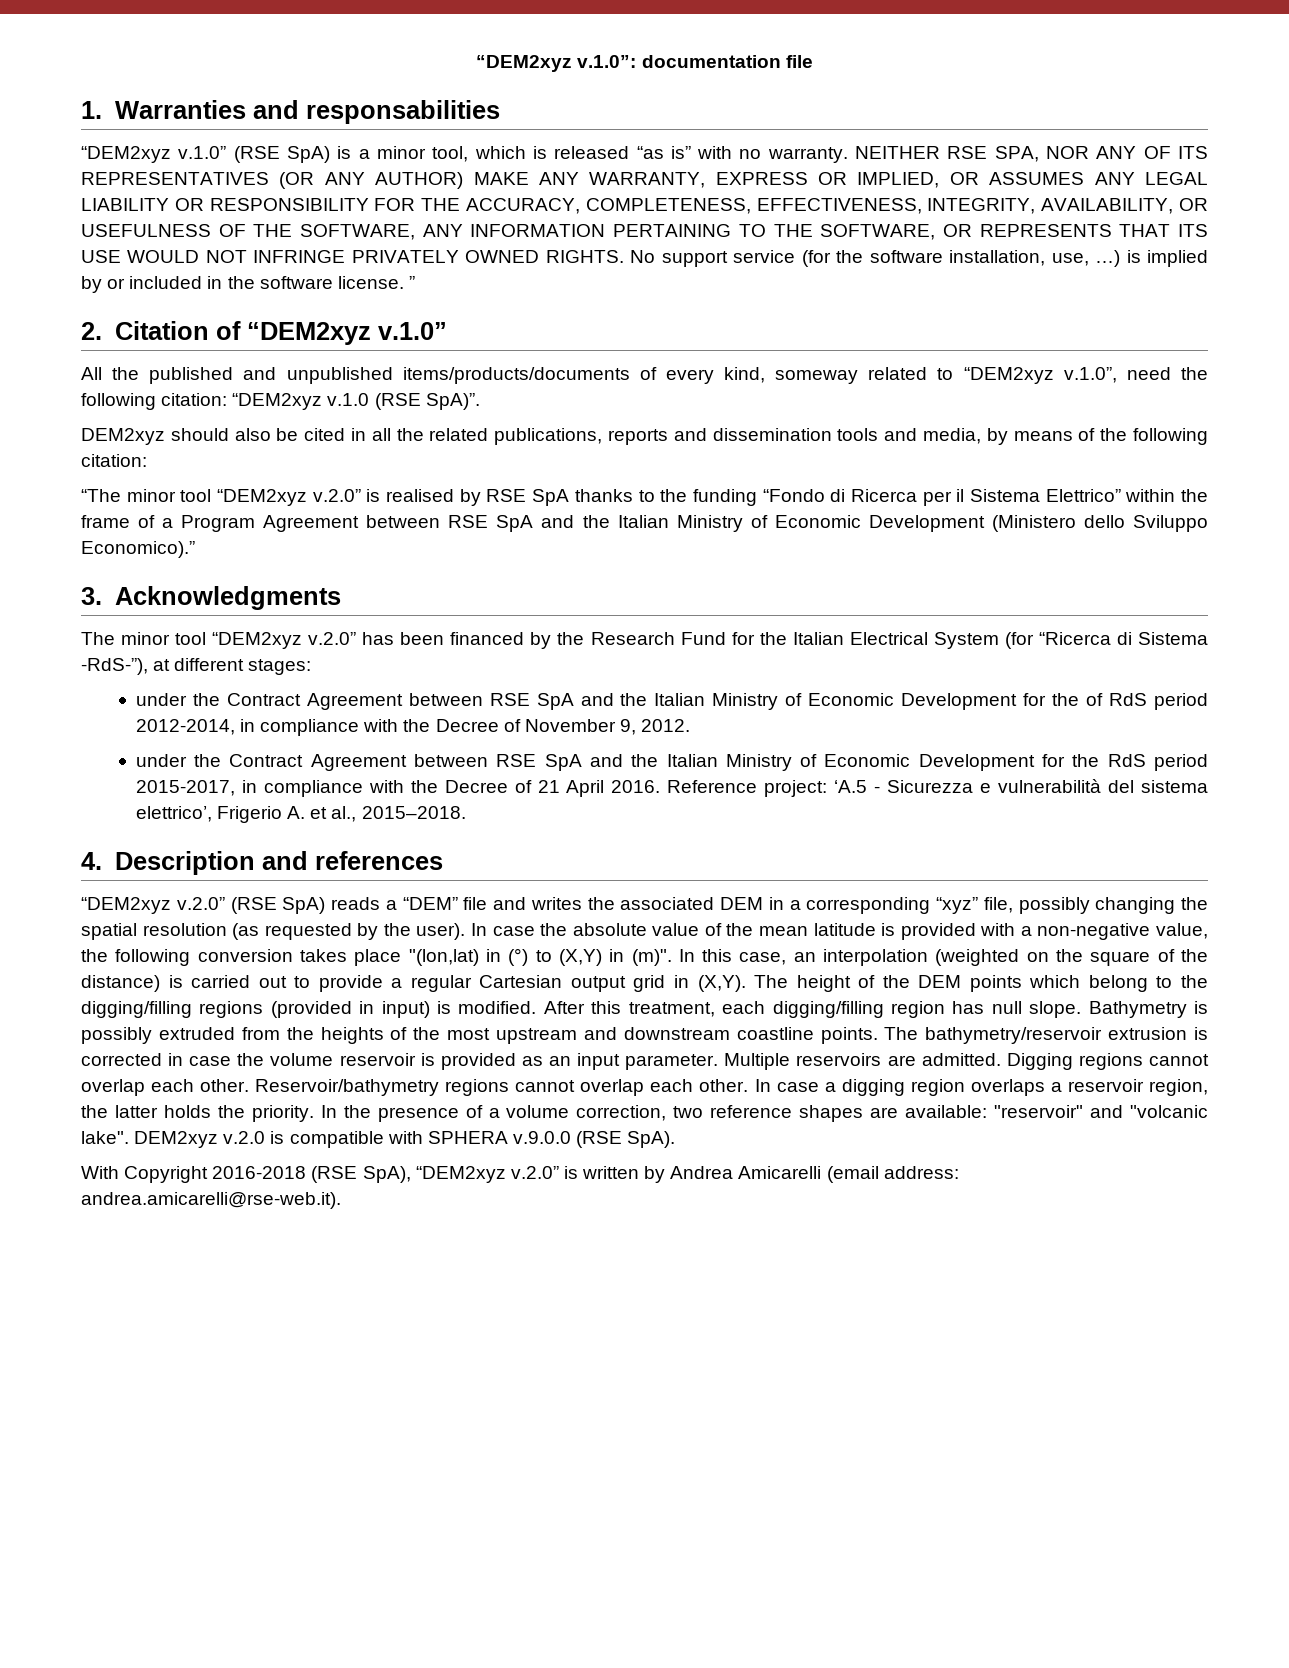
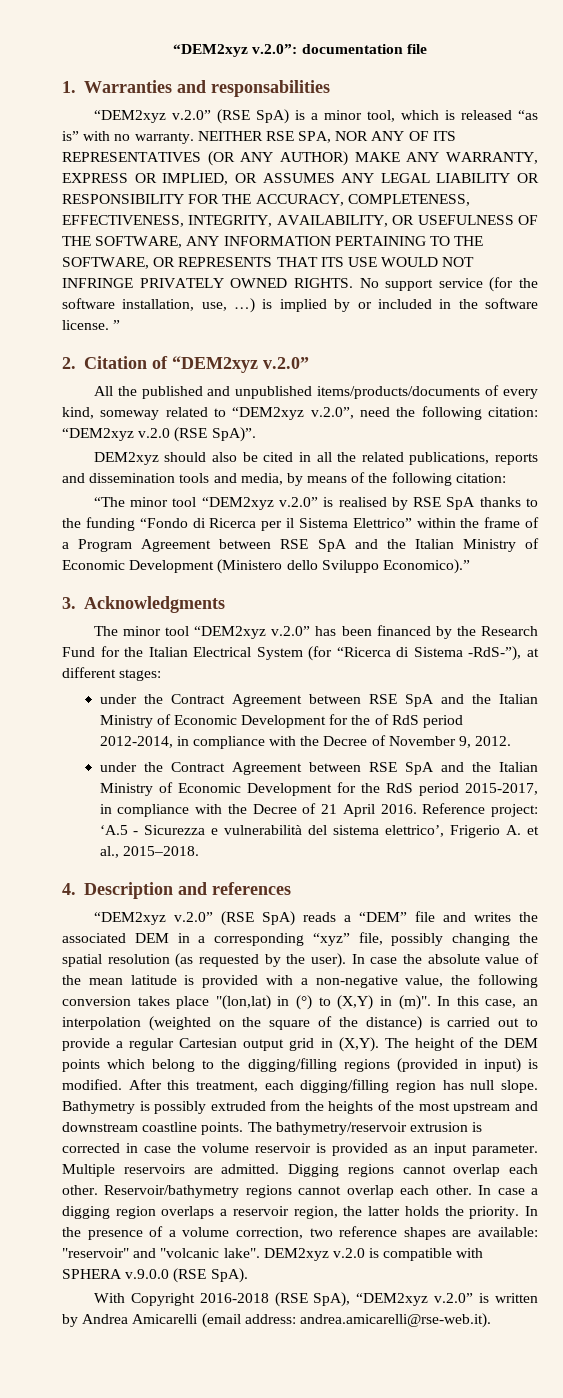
[476,55,637,72] “DEM2xyz v.1.0”: -> [173,44,298,57] “DEM2xyz v.2.0”:
[178,146,227,159] v.1.0” -> [171,110,211,120] v.2.0”
[377,322,447,340] v.1.0” -> [262,357,309,369] v.2.0”
[1063,367,1117,383] v.1.0”, -> [310,407,354,419] v.2.0”,
[327,393,370,406] v.1.0 -> [138,428,171,438] v.2.0

